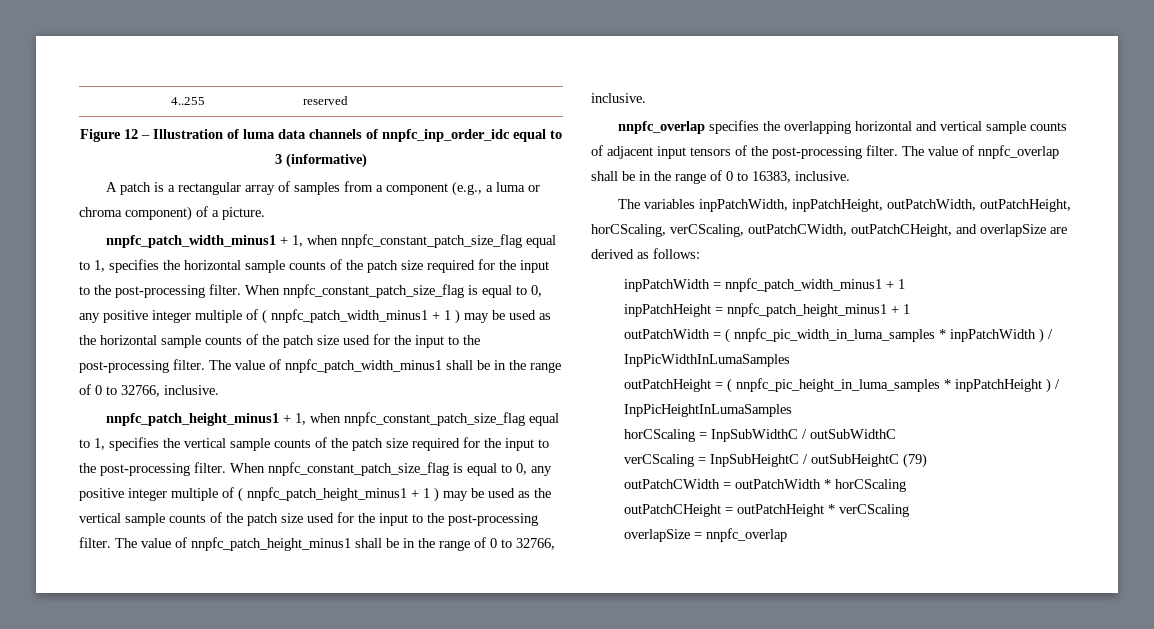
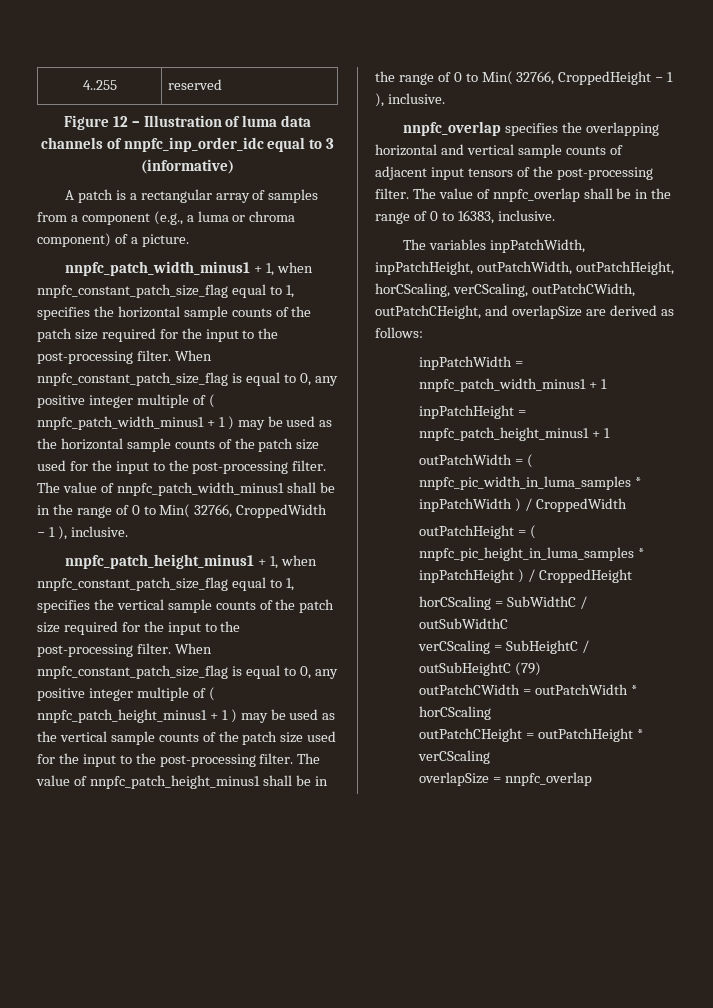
[121,385,160,397] 32766, -> [159,504,328,518] [37,526,67,540] Min( 32766, CroppedWidth − 1 ),
[516,538,555,550] 32766, -> [481,71,674,85] [375,93,384,107] Min( 32766, CroppedHeight − 1 ),
[623,354,790,367] InpPicWidthInLumaSamples -> [536,498,628,512] CroppedWidth
[623,404,792,417] InpPicHeightInLumaSamples -> [539,569,633,583] CroppedHeight
[710,429,798,442] InpSubWidthC -> [507,596,577,607] SubWidthC
[709,454,799,467] InpSubHeightC -> [506,640,579,654] SubHeightC

